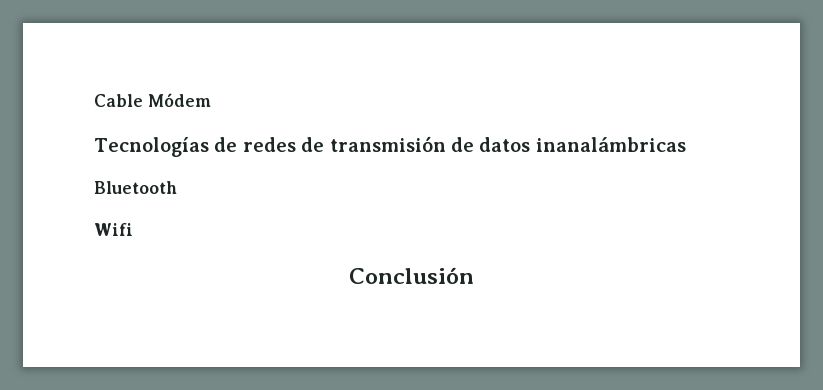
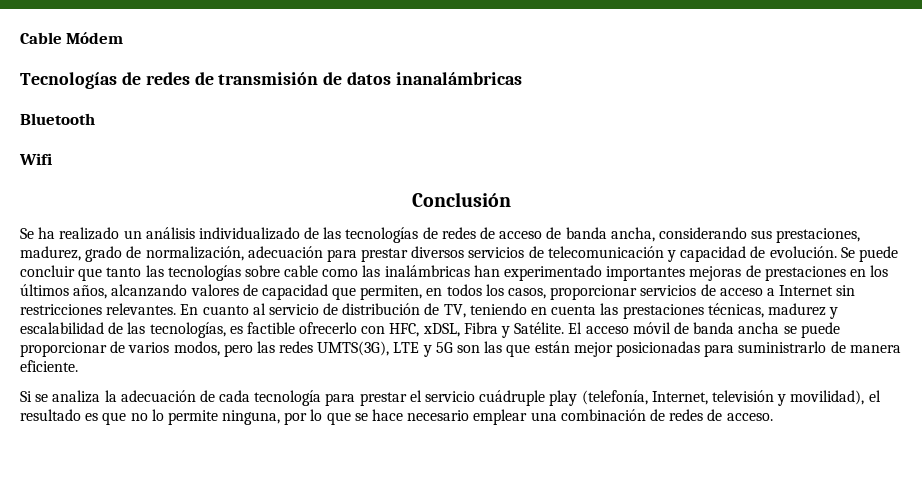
(474, 275) none -> [20,227,861,243] [20,246,898,262] [20,265,889,281] [20,284,856,300] [20,303,839,319] [20,322,840,338] [20,341,901,357] [20,360,78,372] [20,390,881,406] [20,409,773,425] // Se ha realizado un análisis individualizado de las tecnologías de redes de acceso de banda ancha, considerando sus prestaciones, madurez, grado de normalización, adecuación para prestar diversos servicios de telecomunicación y capacidad de evolución. Se puede concluir que tanto las tecnologías sobre cable como las inalámbricas han experimentado importantes mejoras de prestaciones en los últimos años, alcanzando valores de capacidad que permiten, en todos los casos, proporcionar servicios de acceso a Internet sin restricciones relevantes. En cuanto al servicio de distribución de TV, teniendo en cuenta las prestaciones técnicas, madurez y escalabilidad de las tecnologías, es factible ofrecerlo con HFC, xDSL, Fibra y Satélite. El acceso móvil de banda ancha se puede proporcionar de varios modos, pero las redes UMTS(3G), LTE y 5G son las que están mejor posicionadas para suministrarlo de manera eficiente. // Si se analiza la adecuación de cada tecnología para prestar el servicio cuádruple play (telefonía, Internet, televisión y movilidad), el resultado es que no lo permite ninguna, por lo que se hace necesario emplear una combinación de redes de acceso.

